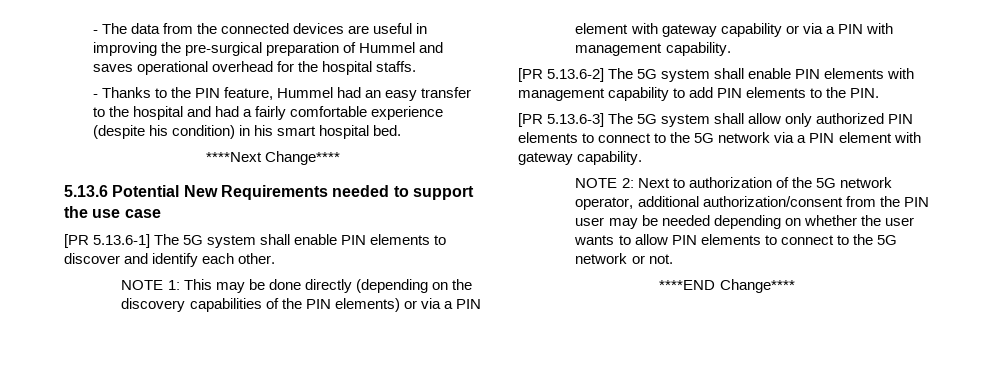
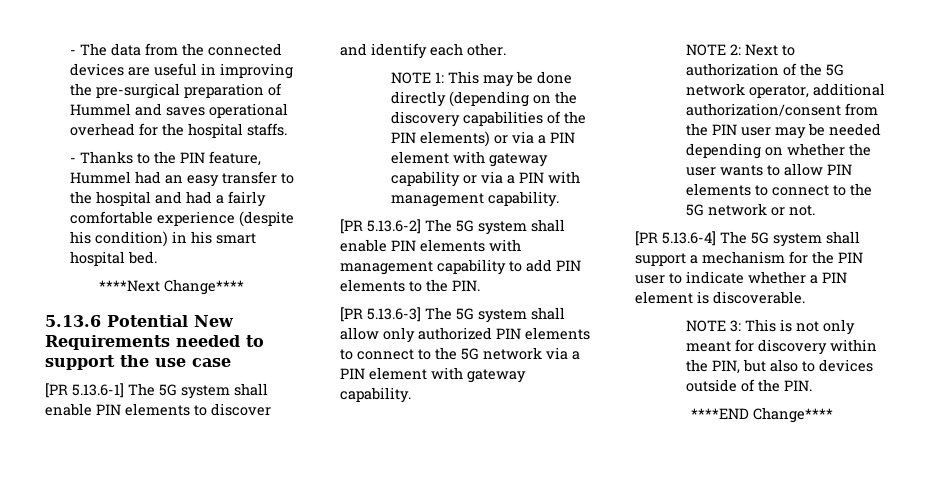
(673, 259) none -> [635,231,860,247] [635,251,863,266] [635,271,847,284] [635,291,805,304] [685,319,855,335] [685,339,877,355] [685,359,873,374] [685,379,812,392] // [PR 5.13.6-4] The 5G system shall support a mechanism for the PIN user to indicate whether a PIN element is discoverable. // NOTE 3: This is not only meant for discovery within the PIN, but also to devices outside of the PIN.

